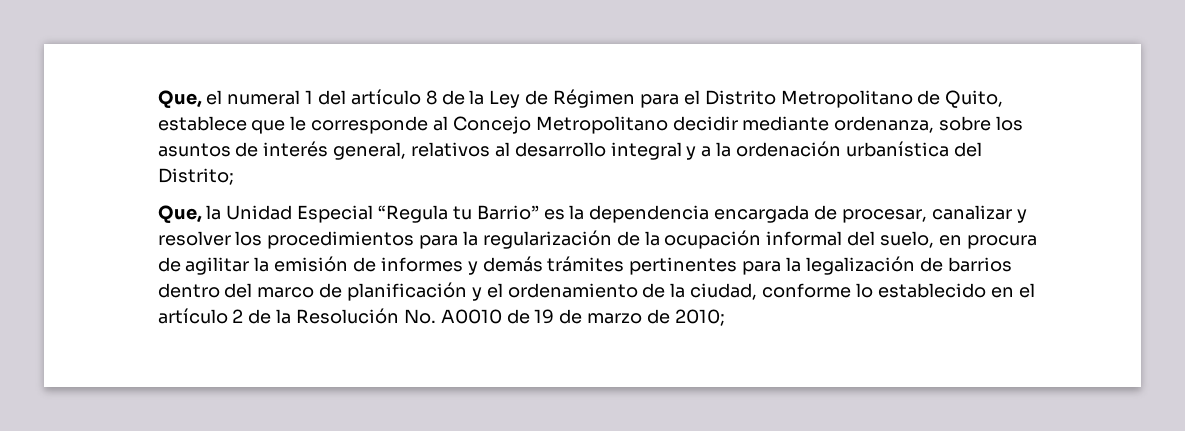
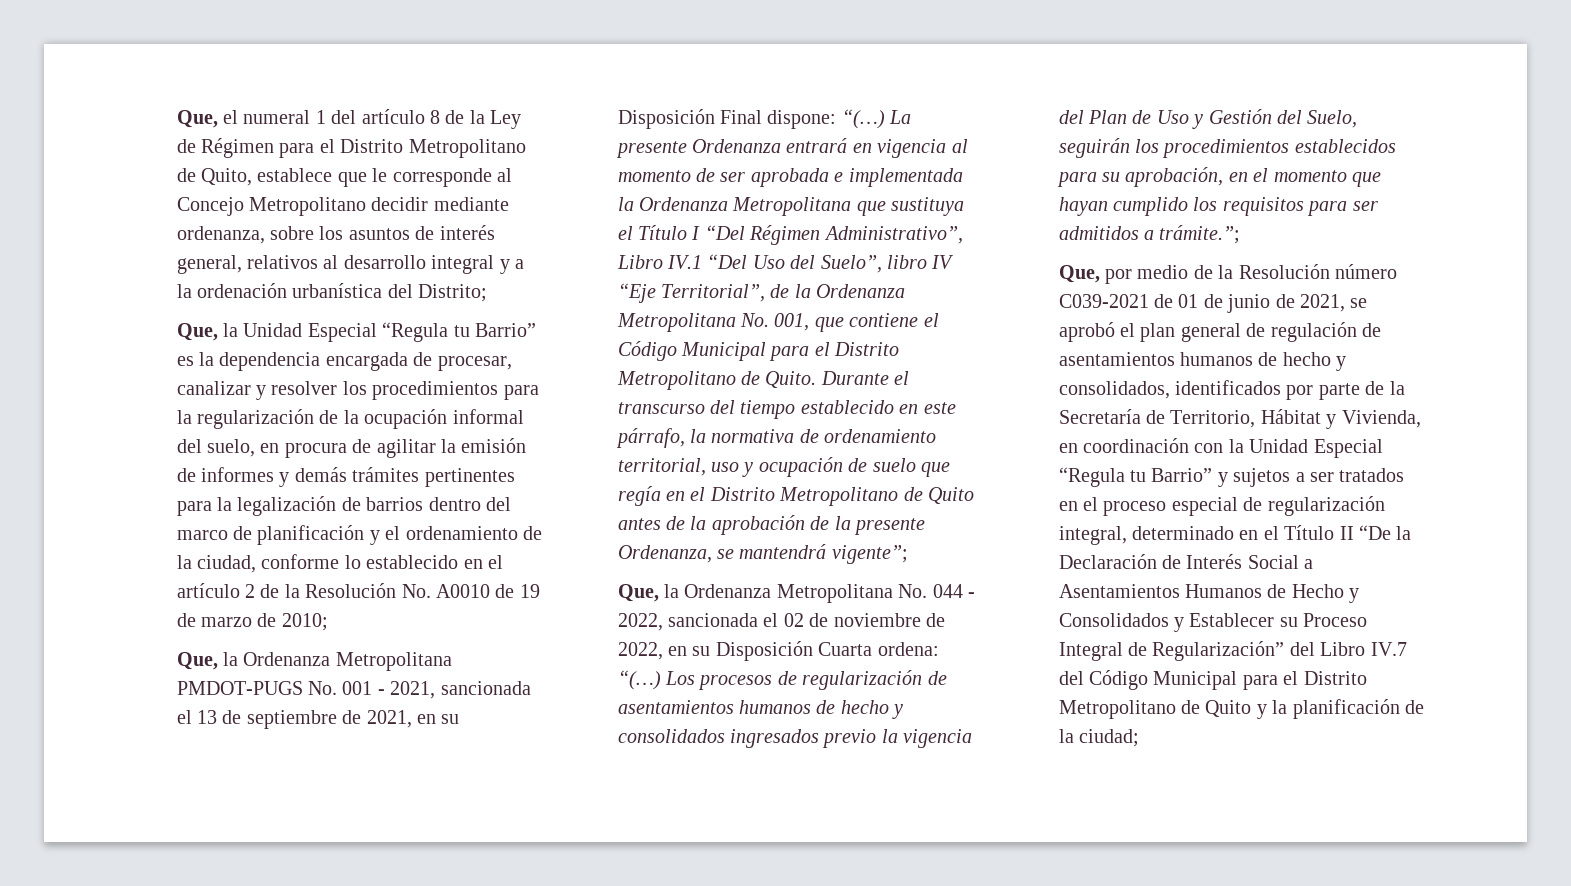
(725, 317) none -> [176,652,452,671] [176,681,531,699] [176,710,460,729] [617,109,912,129] [615,138,968,158] [617,168,963,187] [617,197,965,216] [617,225,963,245] [616,254,955,273] [617,283,906,303] [616,313,939,332] [617,341,900,361] [616,371,910,390] [617,400,956,419] [615,428,937,448] [617,457,950,477] [617,486,974,506] [617,515,925,535] [617,544,908,564] [617,584,975,603] [617,613,945,631] [617,641,939,661] [617,670,947,690] [617,700,904,719] [617,729,973,748] [1058,109,1358,129] [1058,138,1396,158] [1056,167,1381,187] [1058,197,1378,216] [1058,225,1241,244] [1058,264,1397,284] [1058,294,1368,313] [1058,322,1381,342] [1058,352,1347,371] [1058,380,1405,400] [1058,409,1421,429] [1058,438,1383,458] [1058,467,1405,487] [1058,496,1385,516] [1058,525,1412,545] [1058,554,1314,569] [1058,584,1360,603] [1058,613,1368,632] [1058,641,1407,661] [1058,670,1367,690] [1058,699,1424,719] [1058,729,1139,747] // Que, la Ordenanza Metropolitana PMDOT-PUGS No. 001 - 2021, sancionada el 13 de septiembre de 2021, en su Disposición Final dispone: “(…) La presente Ordenanza entrará en vigencia al momento de ser aprobada e implementada la Ordenanza Metropolitana que sustituya el Título I “Del Régimen Administrativo”, Libro IV.1 “Del Uso del Suelo”, libro IV “Eje Territorial”, de la Ordenanza Metropolitana No. 001, que contiene el Código Municipal para el Distrito Metropolitano de Quito. Durante el transcurso del tiempo establecido en este párrafo, la normativa de ordenamiento territorial, uso y ocupación de suelo que regía en el Distrito Metropolitano de Quito antes de la aprobación de la presente Ordenanza, se mantendrá vigente”; // Que, la Ordenanza Metropolitana No. 044 - 2022, sancionada el 02 de noviembre de 2022, en su Disposición Cuarta ordena: “(…) Los procesos de regularización de asentamientos humanos de hecho y consolidados ingresados previo la vigencia del Plan de Uso y Gestión del Suelo, seguirán los procedimientos establecidos para su aprobación, en el momento que hayan cumplido los requisitos para ser admitidos a trámite.”; // Que, por medio de la Resolución número C039-2021 de 01 de junio de 2021, se aprobó el plan general de regulación de asentamientos humanos de hecho y consolidados, identificados por parte de la Secretaría de Territorio, Hábitat y Vivienda, en coordinación con la Unidad Especial “Regula tu Barrio” y sujetos a ser tratados en el proceso especial de regularización integral, determinado en el Título II “De la Declaración de Interés Social a Asentamientos Humanos de Hecho y Consolidados y Establecer su Proceso Integral de Regularización” del Libro IV.7 del Código Municipal para el Distrito Metropolitano de Quito y la planificación de la ciudad;

